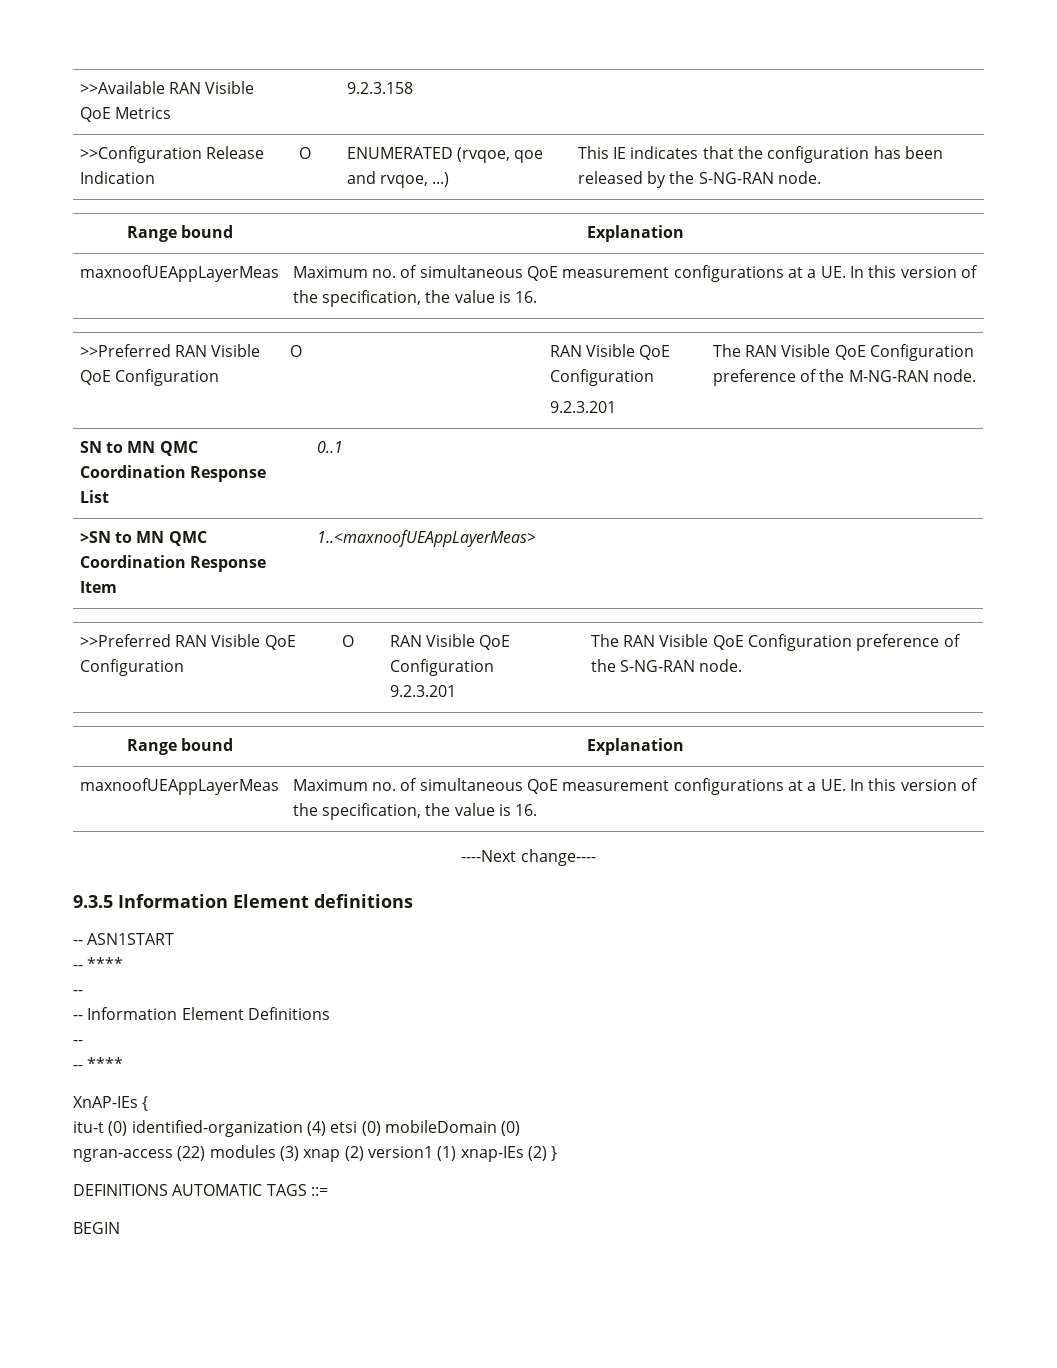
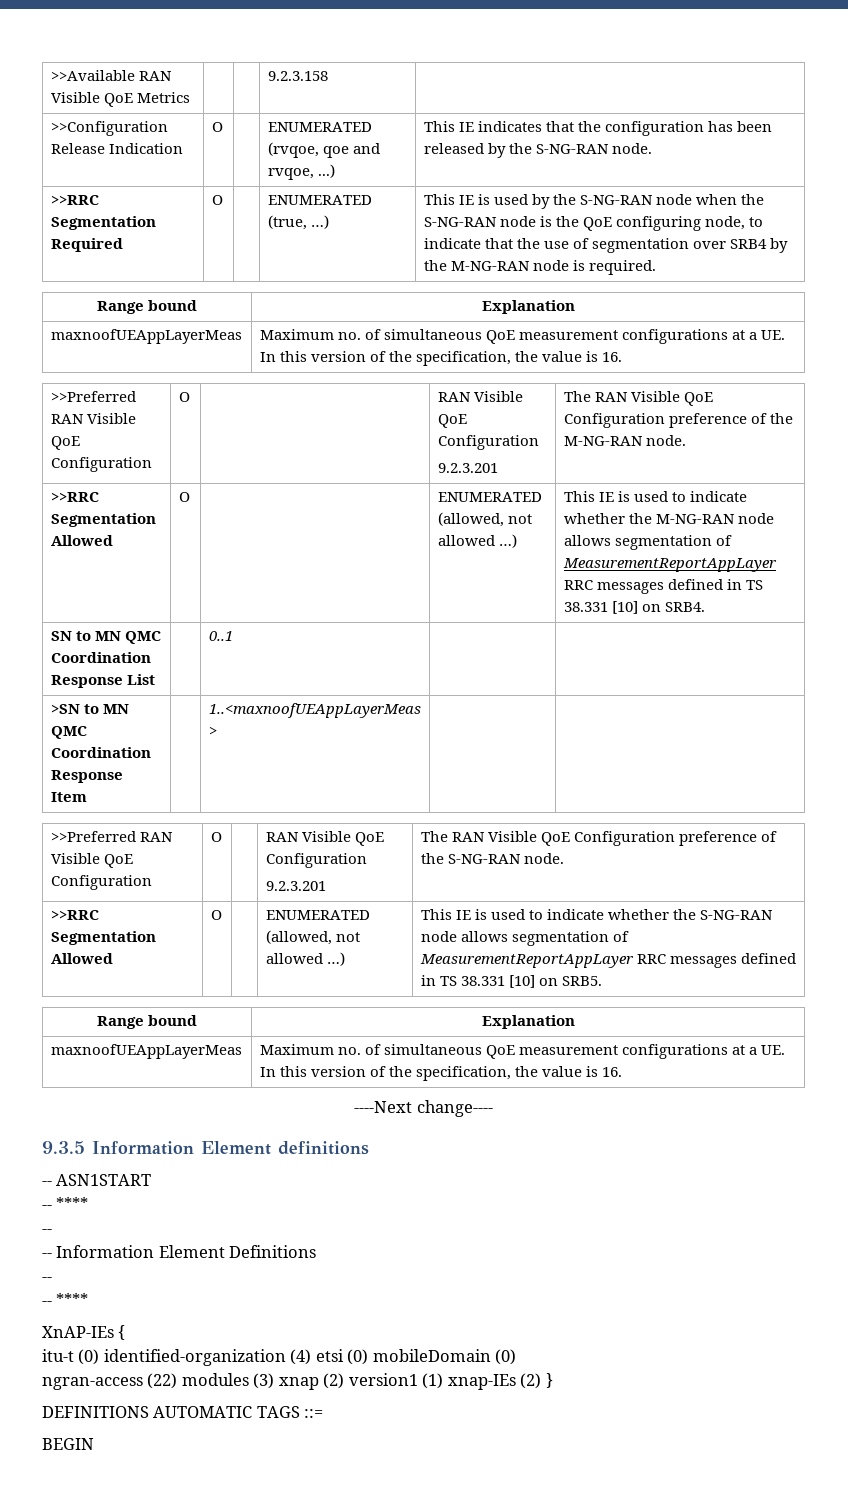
(821, 177) none -> [50,195,99,205] [50,216,156,230] [50,238,123,252] [211,195,223,205] [267,195,372,205] [267,215,329,230] [423,194,765,209] [423,216,764,231] [423,238,789,253] [423,260,657,275] // >>RRC Segmentation Required | O | | ENUMERATED (true, …) | This IE is used by the S-NG-RAN node when the S-NG-RAN node is the QoE configuring node, to indicate that the use of segmentation over SRB4 by the M-NG-RAN node is required.
(976, 375) none -> [50,492,99,502] [50,513,156,527] [50,535,113,546] [178,492,190,502] [437,492,542,502] [437,512,532,527] [437,534,517,548] [563,491,748,502] [563,513,774,524] [563,535,732,550] [562,558,777,572] [563,579,764,594] [563,601,705,614] // >>RRC Segmentation Allowed | O | | ENUMERATED (allowed, not allowed …) | This IE is used to indicate whether the M-NG-RAN node allows segmentation of MeasurementReportAppLayer RRC messages defined in TS 38.331 [10] on SRB4.
(743, 665) none -> [50,910,99,920] [50,931,156,945] [50,953,113,964] [210,910,222,920] [265,910,370,920] [265,930,360,945] [265,952,345,966] [420,909,774,920] [420,931,629,946] [419,953,796,968] [420,975,603,988] // >>RRC Segmentation Allowed | O | | ENUMERATED (allowed, not allowed …) | This IE is used to indicate whether the S-NG-RAN node allows segmentation of MeasurementReportAppLayer RRC messages defined in TS 38.331 [10] on SRB5.

